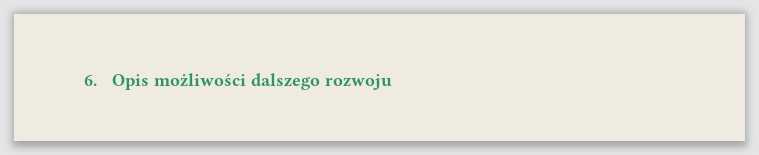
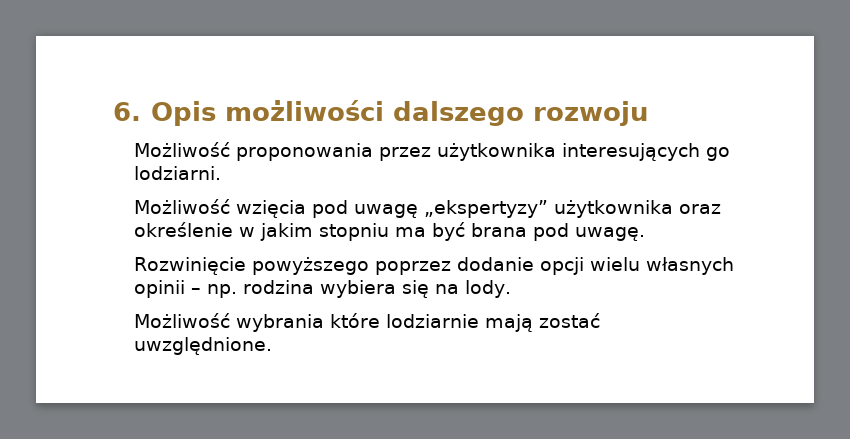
(392, 82) none -> [134,142,731,161] [134,166,222,180] [134,199,722,218] [134,222,646,241] [134,257,735,275] [134,280,512,298] [134,313,601,332] [134,337,273,355] // Możliwość proponowania przez użytkownika interesujących go lodziarni. // Możliwość wzięcia pod uwagę „ekspertyzy” użytkownika oraz określenie w jakim stopniu ma być brana pod uwagę. // Rozwinięcie powyższego poprzez dodanie opcji wielu własnych opinii – np. rodzina wybiera się na lody. // Możliwość wybrania które lodziarnie mają zostać uwzględnione.

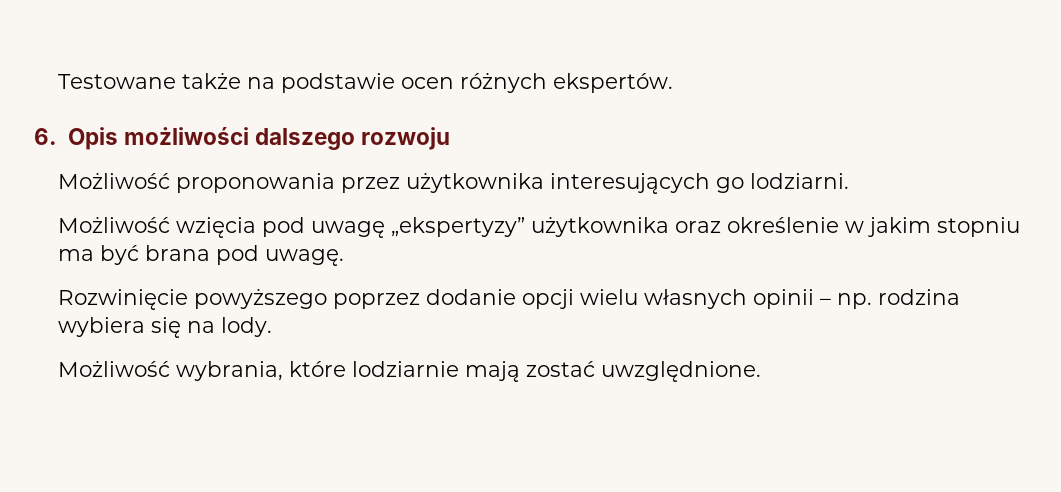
(113, 111) none -> [57,72,673,93] Testowane także na podstawie ocen różnych ekspertów. //
[236,314,325,332] wybrania -> [175,361,283,381] wybrania,

